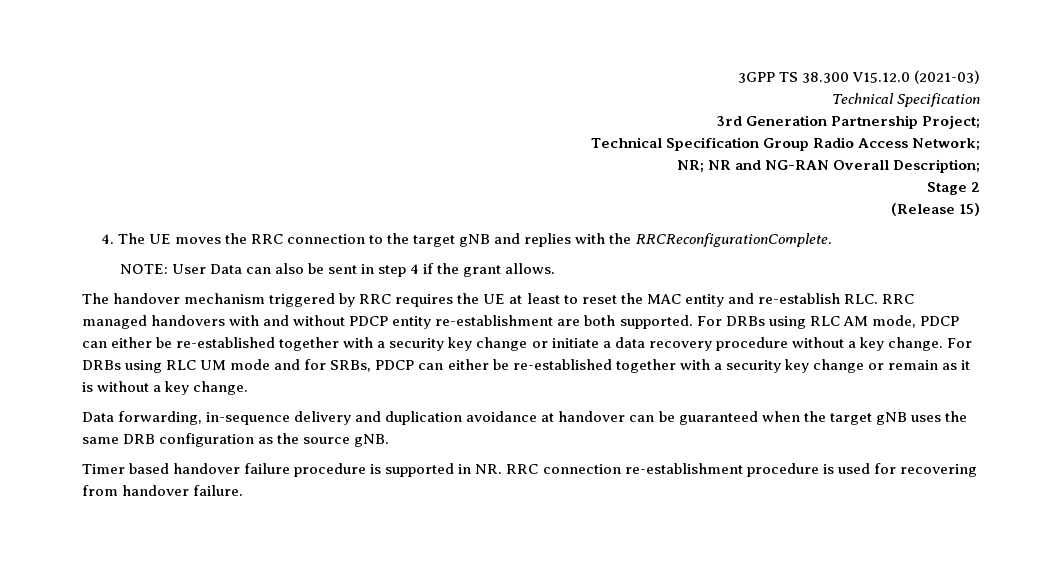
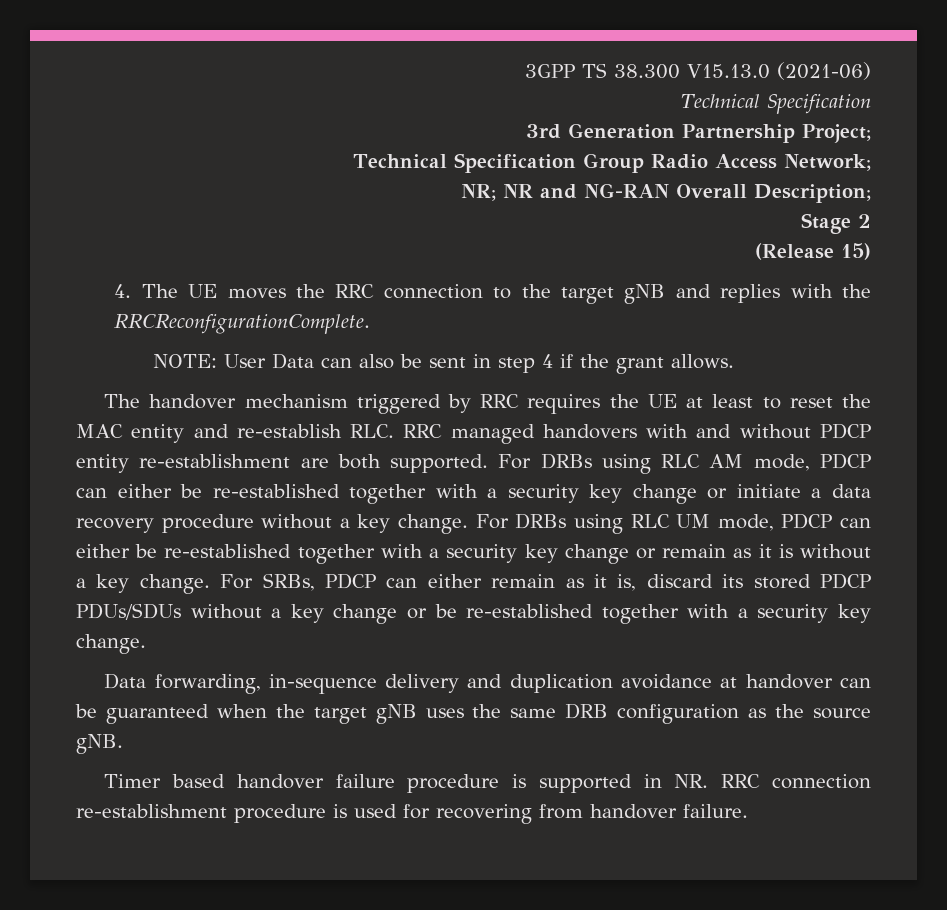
[851,70,980,84] V15.12.0 (2021-03) -> [687,62,871,80] V15.13.0 (2021-06)
[230,359,372,372] mode and for SRBs, -> [717,514,774,531] mode,
(249, 388) none -> [220,573,871,591] [76,603,872,624] [76,634,146,654] For SRBs, PDCP can either remain as it is, discard its stored PDCP PDUs/SDUs without a key change or be re-established together with a security key change.

